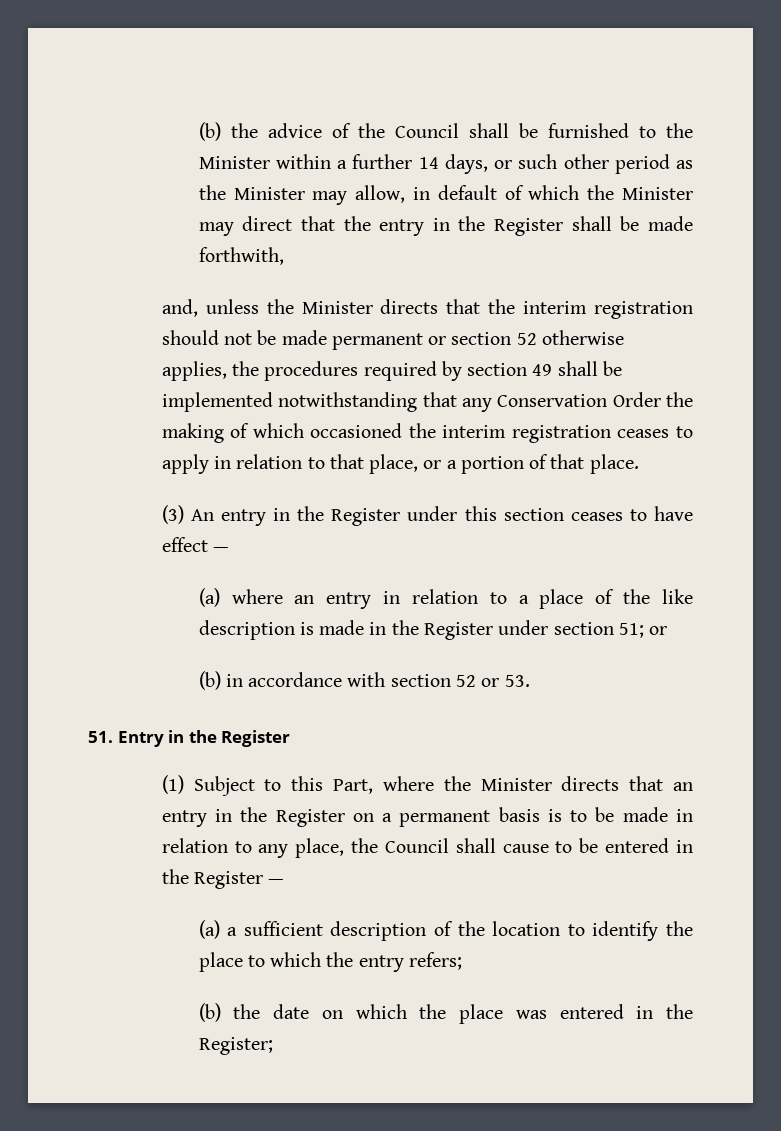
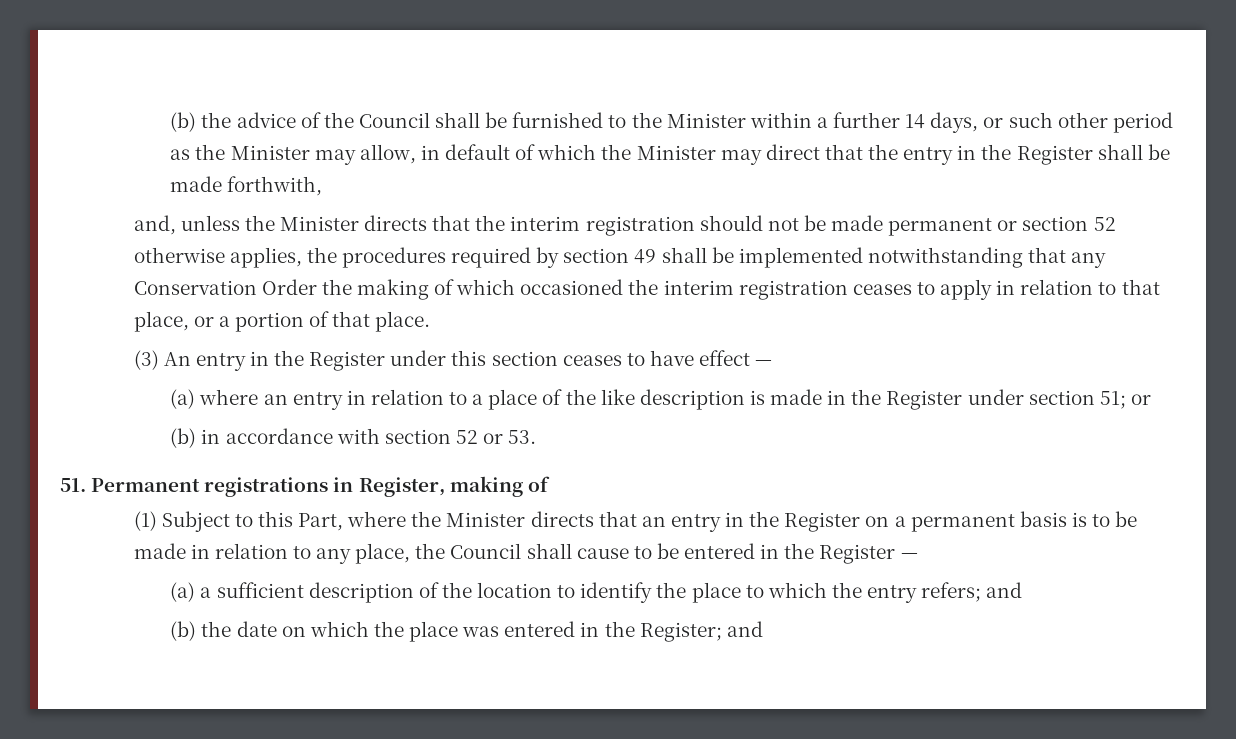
[117,730,291,747] Entry in the Register -> [91,476,550,497] Permanent registrations in Register, making of
(463, 961) none -> [986,582,1023,598] and
(273, 1046) none -> [726,621,763,637] and

